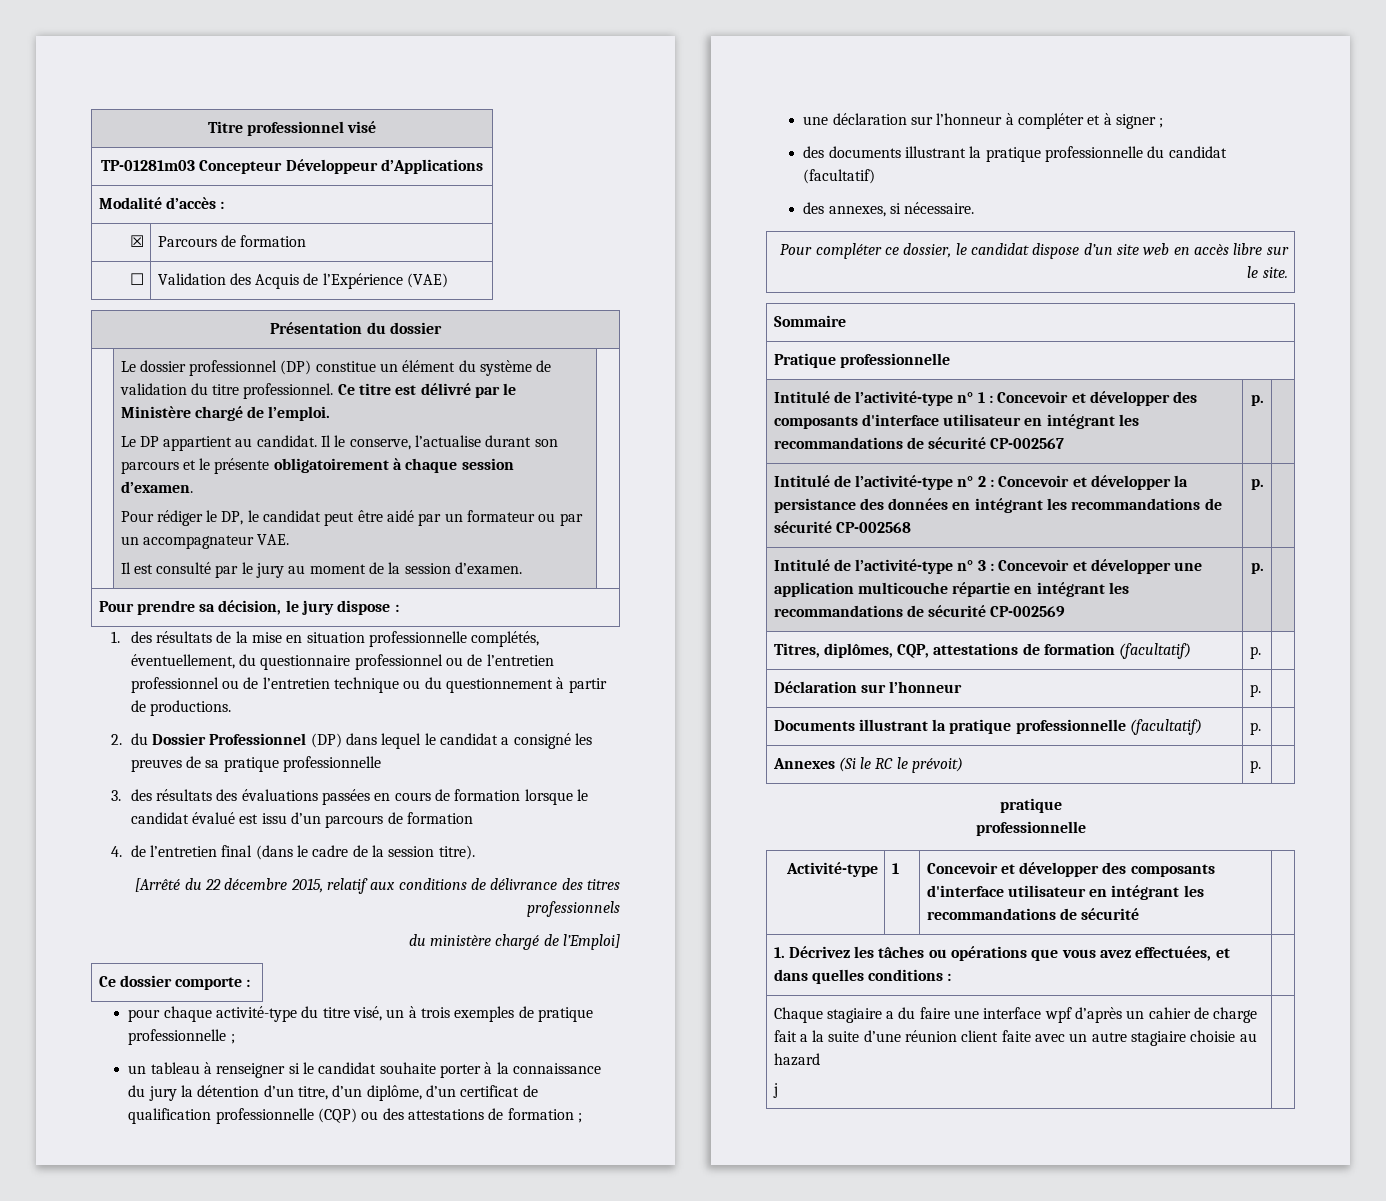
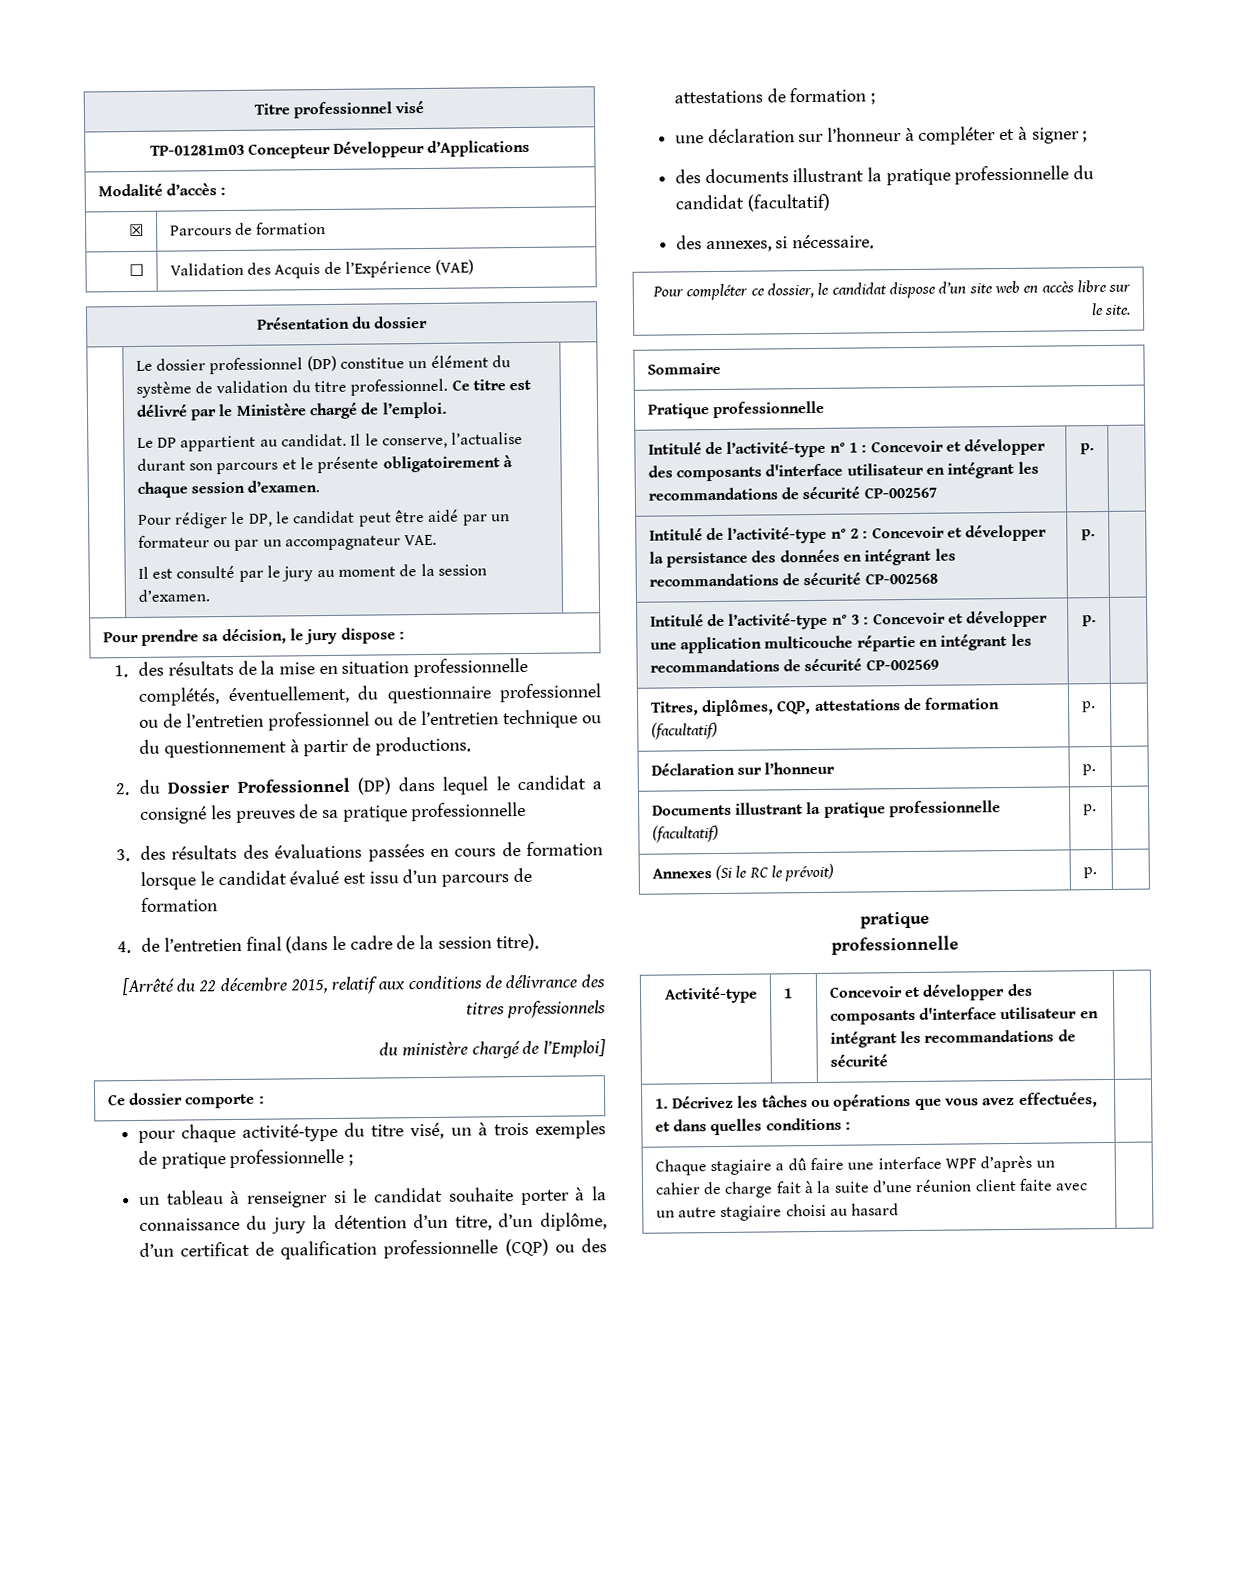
[898,1007,916,1019] du -> [787,1158,807,1171] dû
[1044,1007,1072,1023] wpf -> [944,1158,977,1169] WPF
[799,1034,808,1042] a -> [804,1181,815,1194] à
[1190,1030,1257,1042] [773,1053,820,1066] [772,1083,778,1098] choisie au hazard // j -> [785,1203,900,1217] choisi au hasard

